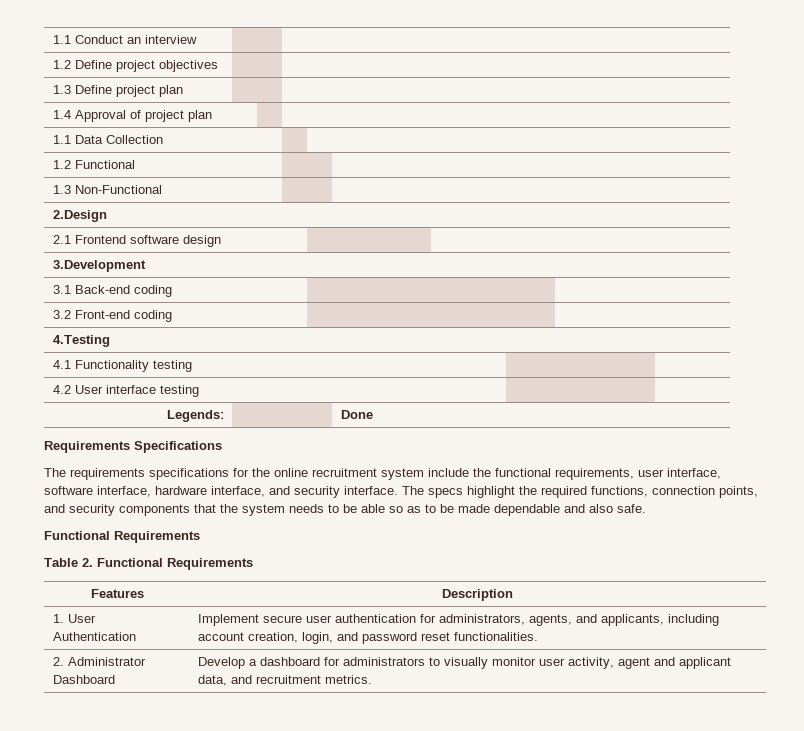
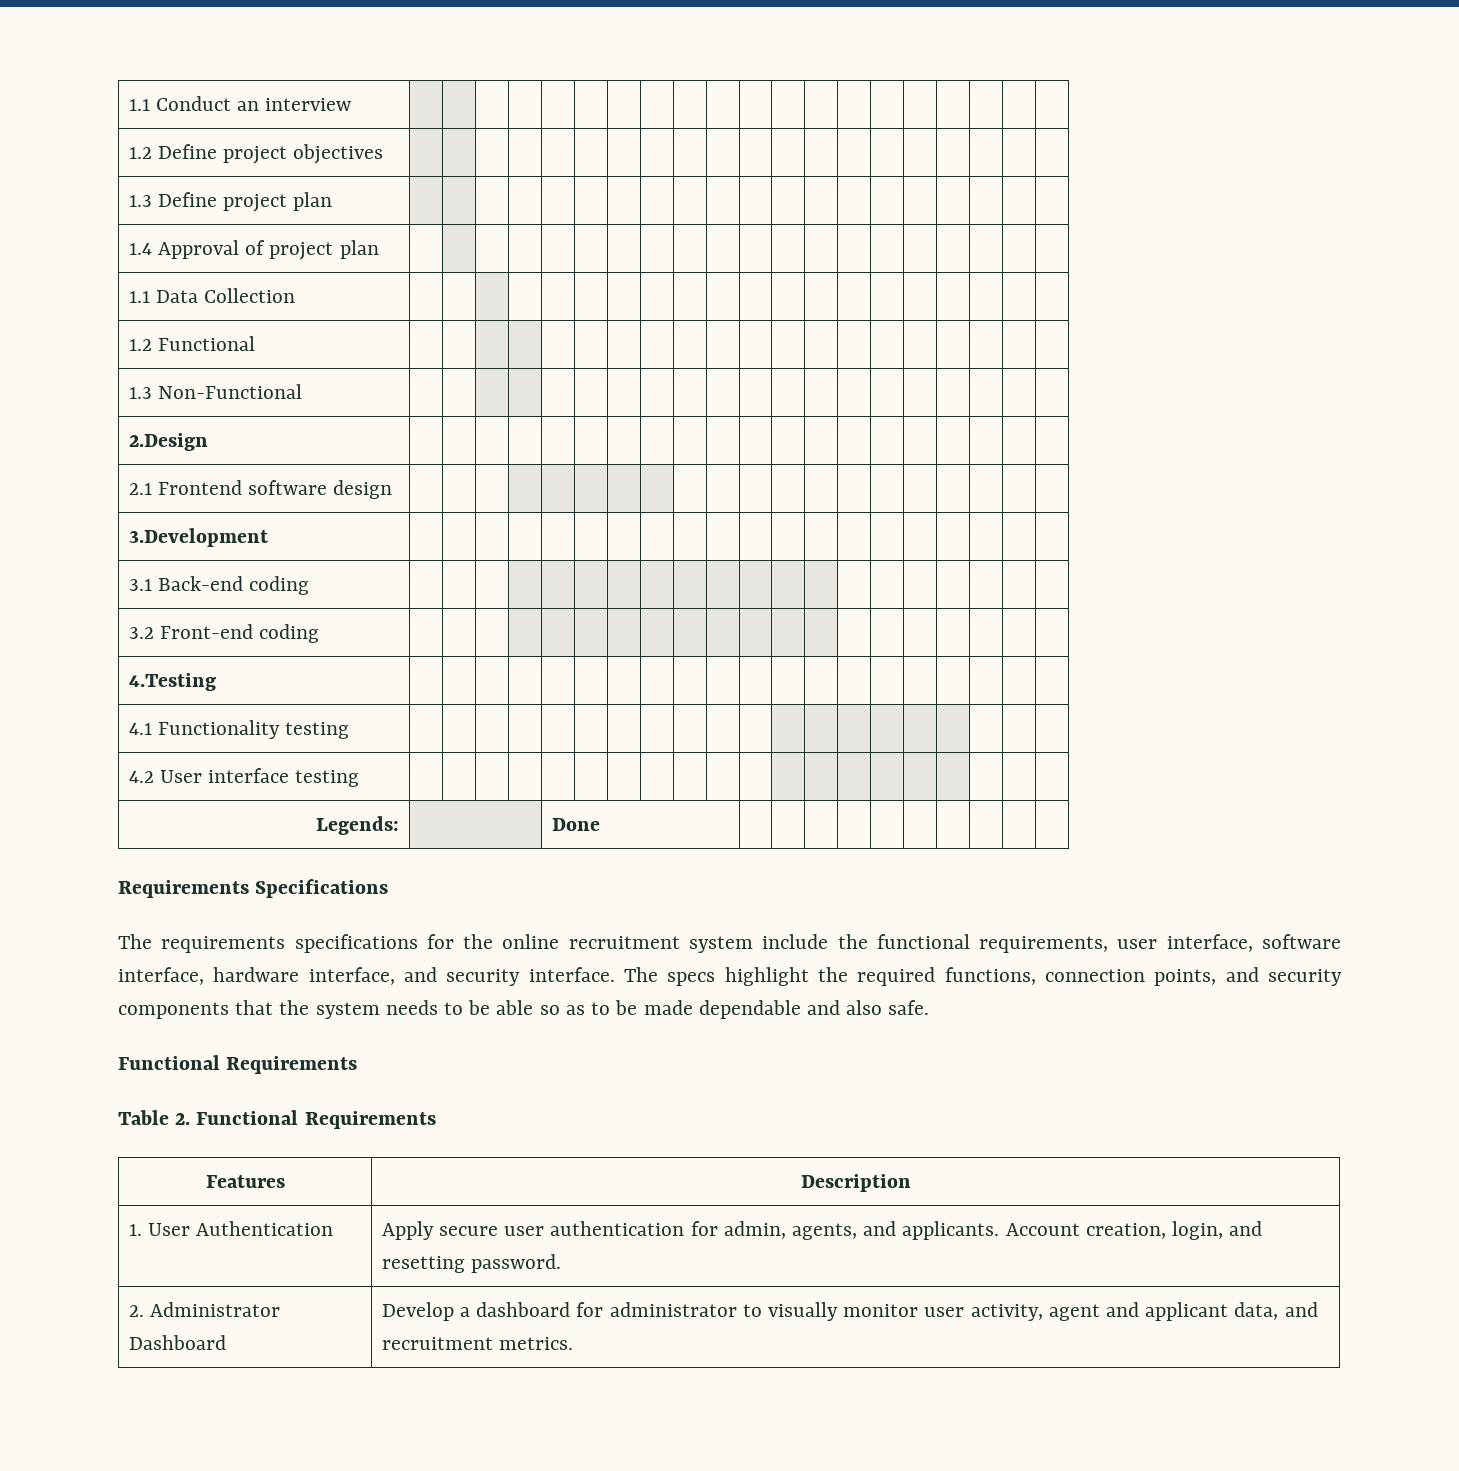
[198,614,260,626] Implement -> [381,1221,434,1240] Apply
[439,614,526,625] administrators, -> [723,1221,786,1239] admin,
[601,614,720,626] [198,632,539,644] applicants, including account creation, login, and password reset functionalities. -> [902,1221,1263,1240] [381,1254,561,1273] applicants. Account creation, login, and resetting password.
[343,657,426,666] administrators -> [609,1302,737,1317] administrator

